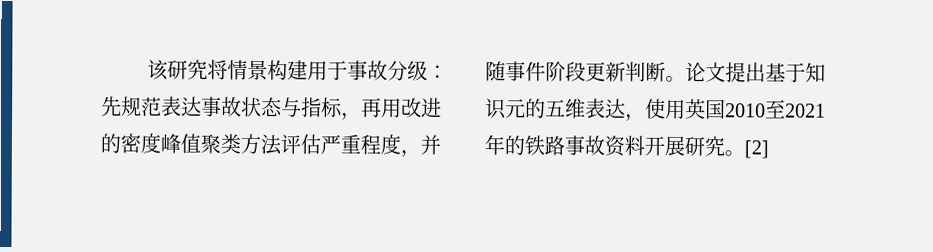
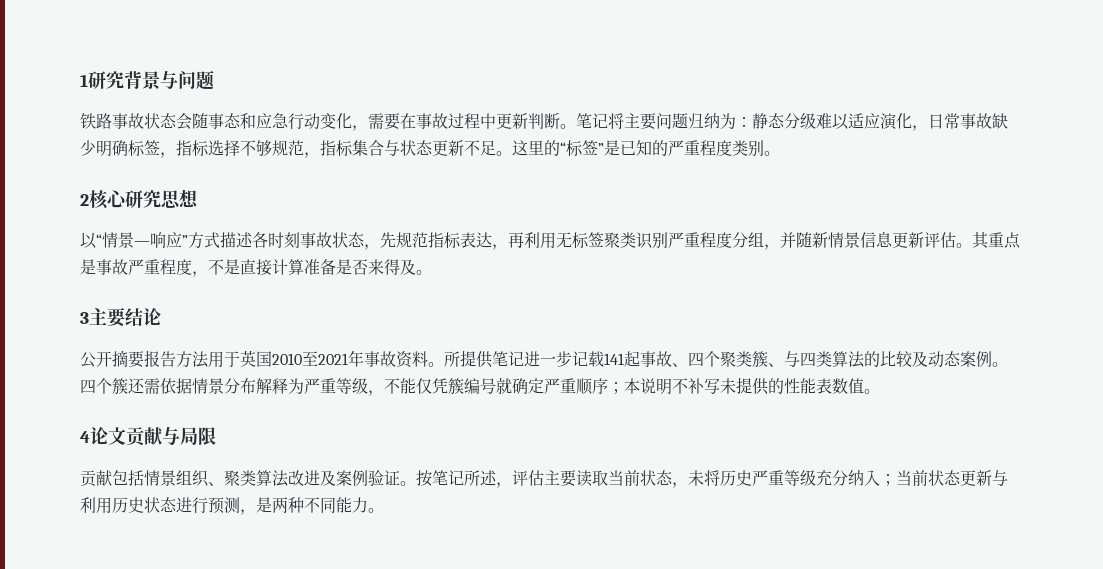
[146,59,448,81] [101,96,442,121] [100,132,441,158] [485,61,826,83] [485,98,686,122] 该研究将情景构建用于事故分级：先规范表达事故状态与指标，再用改进的密度峰值聚类方法评估严重程度，并随事件阶段更新判断。论文提出基于知识元的五维表达，使用 -> [80,70,214,90] [80,112,1008,131] [80,140,780,158] [80,189,198,209] [80,232,1021,250] [80,259,432,277] [80,308,161,327] [80,350,240,368] 1研究背景与问题 // 铁路事故状态会随事态和应急行动变化，需要在事故过程中更新判断。笔记将主要问题归纳为：静态分级难以适应演化，日常事故缺少明确标签，指标选择不够规范，指标集合与状态更新不足。这里的“标签”是已知的严重程度类别。 // 2核心研究思想 // 以“情景—响应”方式描述各时刻事故状态，先规范指标表达，再利用无标签聚类识别严重程度分组，并随新情景信息更新评估。其重点是事故严重程度，不是直接计算准备是否来得及。 // 3主要结论 // 公开摘要报告方法用于
[504,135,565,156] 的铁路 -> (364, 358) none
[644,135,769,159] 开展研究。[2] -> [428,350,1008,368] [80,377,880,396] [80,427,216,447] [80,469,1008,488] [80,497,384,515] 。所提供笔记进一步记载141起事故、四个聚类簇、与四类算法的比较及动态案例。四个簇还需依据情景分布解释为严重等级，不能仅凭簇编号就确定严重顺序；本说明不补写未提供的性能表数值。 // 4论文贡献与局限 // 贡献包括情景组织、聚类算法改进及案例验证。按笔记所述，评估主要读取当前状态，未将历史严重等级充分纳入；当前状态更新与利用历史状态进行预测，是两种不同能力。

